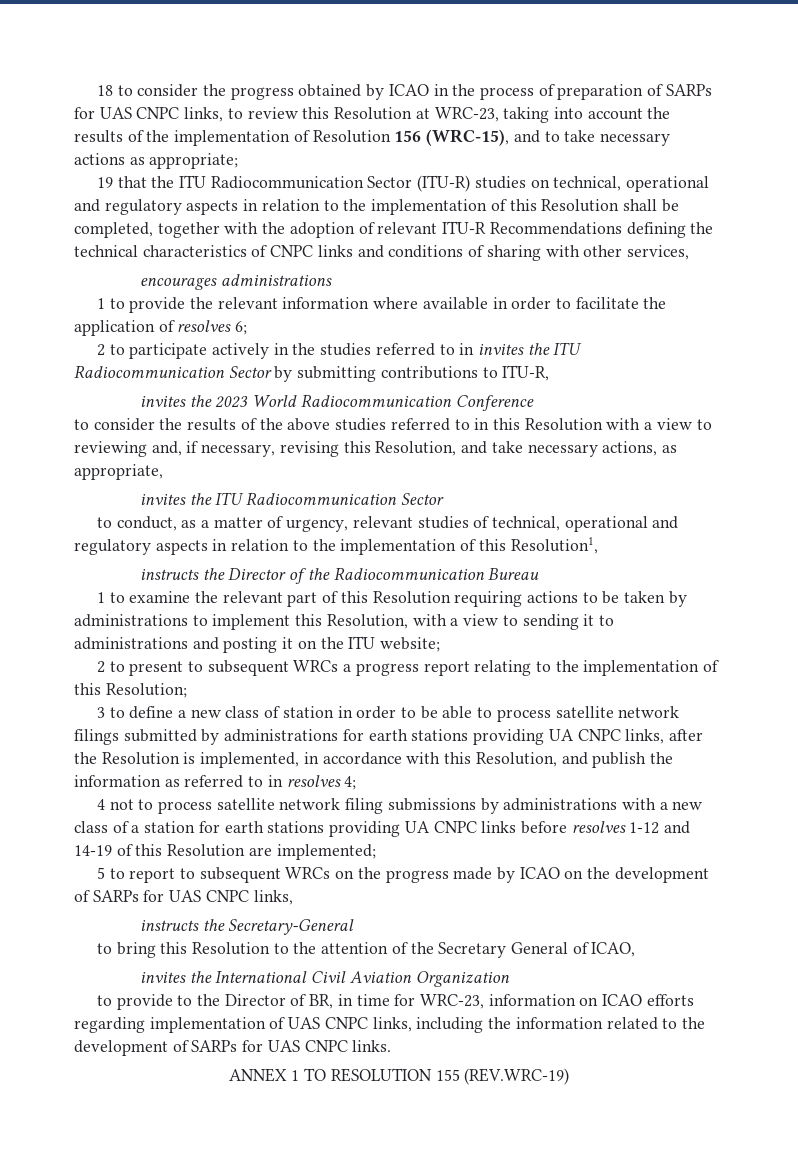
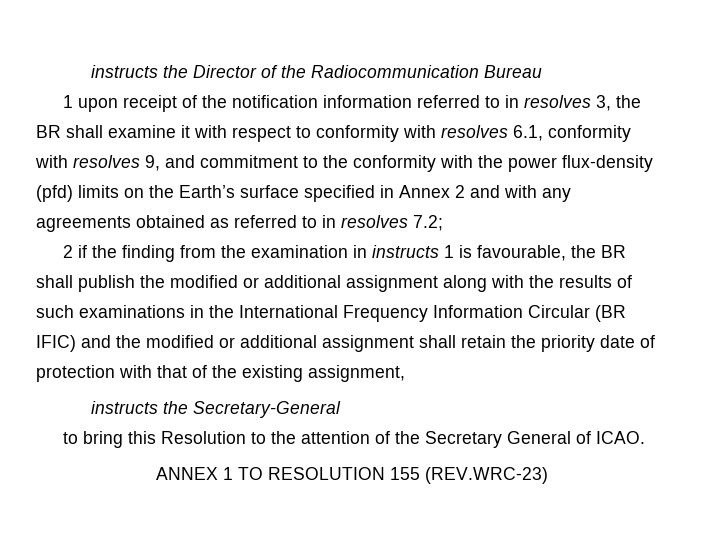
[96,84,712,100] [74,107,671,123] [74,129,670,146] [74,153,239,169] [96,175,710,192] [74,199,679,215] [74,221,714,238] [74,245,689,261] [139,274,332,290] [96,297,667,313] [74,320,248,336] [96,342,583,359] [74,365,550,382] [139,394,534,411] [74,418,712,431] [74,441,677,457] [74,464,163,480] [139,492,444,505] [96,516,679,532] [74,537,598,555] 18 to consider the progress obtained by ICAO in the process of preparation of SARPs for UAS CNPC links, to review this Resolution at WRC-23, taking into account the results of the implementation of Resolution 156 (WRC-15), and to take necessary actions as appropriate; // 19 that the ITU Radiocommunication Sector (ITU-R) studies on technical, operational and regulatory aspects in relation to the implementation of this Resolution shall be completed, together with the adoption of relevant ITU-R Recommendations defining the technical characteristics of CNPC links and conditions of sharing with other services, // encourages administrations // 1 to provide the relevant information where available in order to facilitate the application of resolves 6; // 2 to participate actively in the studies referred to in invites the ITU Radiocommunication Sector by submitting contributions to ITU-R, // invites the 2023 World Radiocommunication Conference // to consider the results of the above studies referred to in this Resolution with a view to reviewing and, if necessary, revising this Resolution, and take necessary actions, as appropriate, // invites the ITU Radiocommunication Sector // to conduct, as a matter of urgency, relevant studies of technical, operational and regulatory aspects in relation to the implementation of this Resolution1, // -> (91, 71) none
[109,591,687,607] [74,614,614,630] [74,636,441,653] [96,660,720,676] [74,683,187,698] [96,706,680,722] [74,729,703,745] [74,752,673,768] [74,775,161,787] to examine the relevant part of this Resolution requiring actions to be taken by administrations to implement this Resolution, with a view to sending it to administrations and posting it on the ITU website; // 2 to present to subsequent WRCs a progress report relating to the implementation of this Resolution; // 3 to define a new class of station in order to be able to process satellite network filings submitted by administrations for earth stations providing UA CNPC links, after the Resolution is implemented, in accordance with this Resolution, and publish the information -> [77,95,641,112] [36,125,631,142] [35,155,653,172] [36,185,571,202] [36,215,205,232] upon receipt of the notification information referred to in resolves 3, the BR shall examine it with respect to conformity with resolves 6.1, conformity with resolves 9, and commitment to the conformity with the power flux-density (pfd) limits on the Earth’s surface specified in Annex 2 and with any agreements obtained
[344,776,357,790] [96,798,703,814] [74,821,691,837] [74,844,376,860] [96,867,709,883] [74,890,293,905] 4; // 4 not to process satellite network filing submissions by administrations with a new class of a station for earth stations providing UA CNPC links before resolves 1-12 and 14-19 of this Resolution are implemented; // 5 to report to subsequent WRCs on the progress made by ICAO on the development of SARPs for UAS CNPC links, -> [413,215,443,231] [62,245,626,262] [36,275,632,292] [36,305,626,322] [36,335,655,352] [36,365,405,382] 7.2; // 2 if the finding from the examination in instructs 1 is favourable, the BR shall publish the modified or additional assignment along with the results of such examinations in the International Frequency Information Circular (BR IFIC) and the modified or additional assignment shall retain the priority date of protection with that of the existing assignment,
[591,942,636,957] [139,971,510,987] [96,994,694,1010] [74,1017,705,1033] [74,1040,392,1056] ICAO, // invites the International Civil Aviation Organization // to provide to the Director of BR, in time for WRC-23, information on ICAO efforts regarding implementation of UAS CNPC links, including the information related to the development of SARPs for UAS CNPC links. -> [595,431,645,444] ICAO.
[464,1068,570,1085] (REV.WRC-19) -> [424,467,548,484] (REV.WRC-23)

